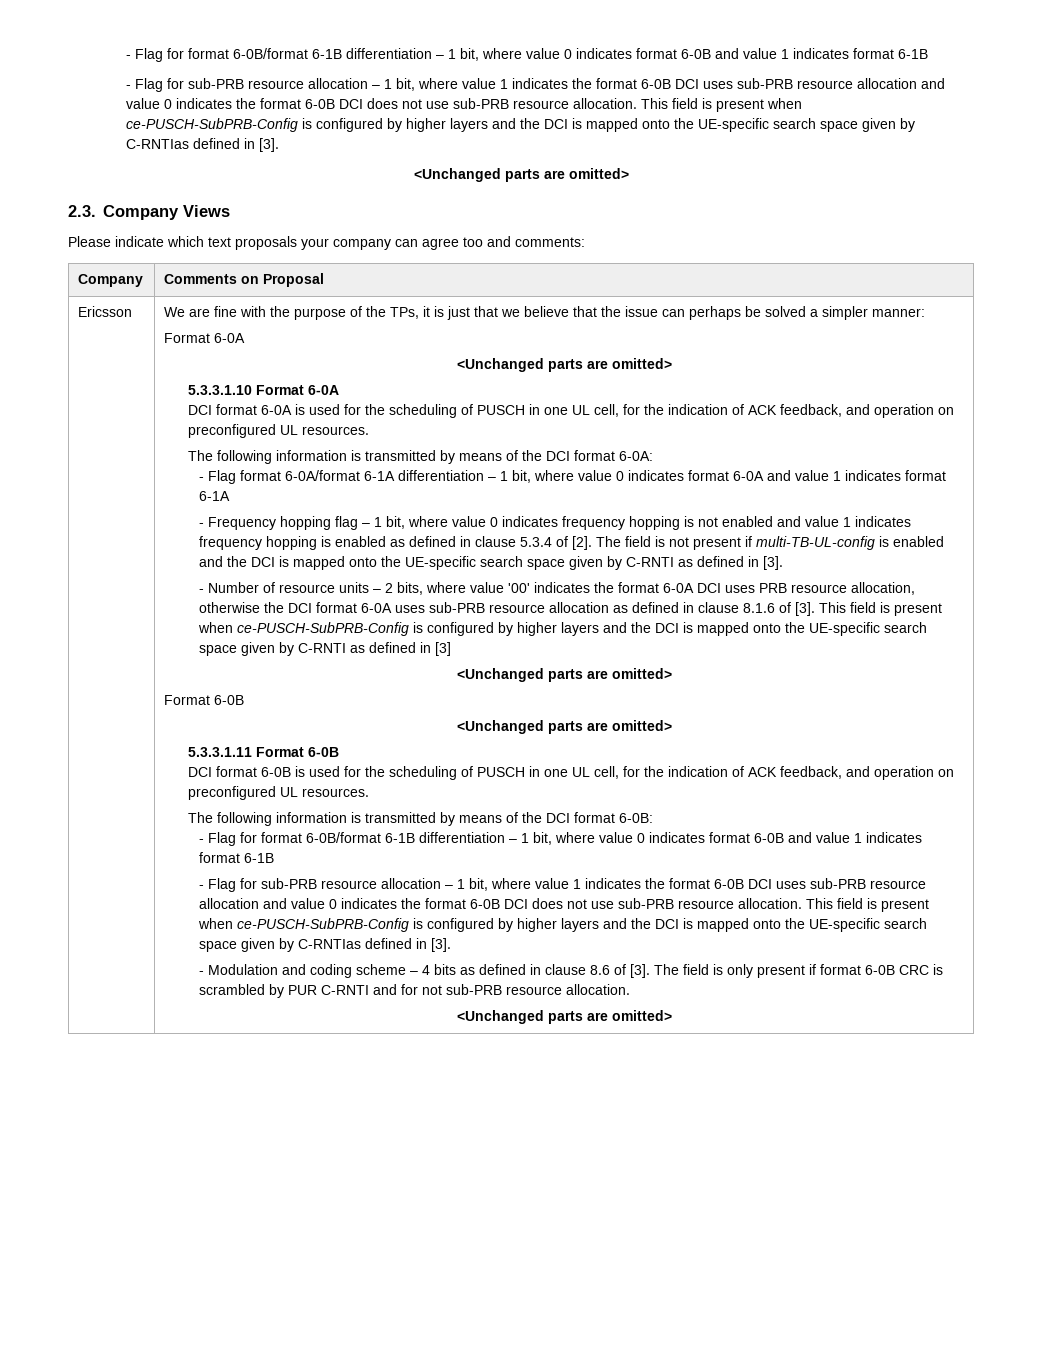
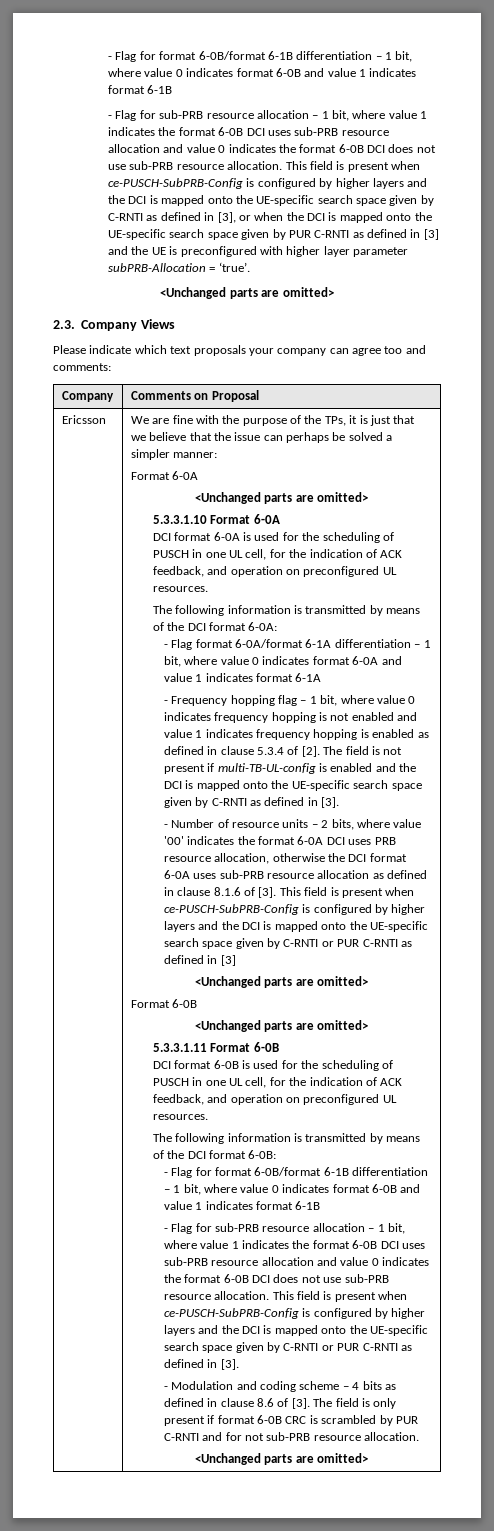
[125,138,279,152] C-RNTIas defined in [3]. -> [108,212,432,223] [108,229,439,240] [108,246,409,257] [108,262,250,272] C-RNTI as defined in [3], or when the DCI is mapped onto the UE-specific search space given by PUR C-RNTI as defined in [3] and the UE is preconfigured with higher layer parameter subPRB-Allocation = ‘true’.
(347, 648) none -> [321,939,398,947] or PUR C-RNTI
[298,939,362,949] C-RNTIas -> [283,1343,412,1351] C-RNTI or PUR C-RNTI as

